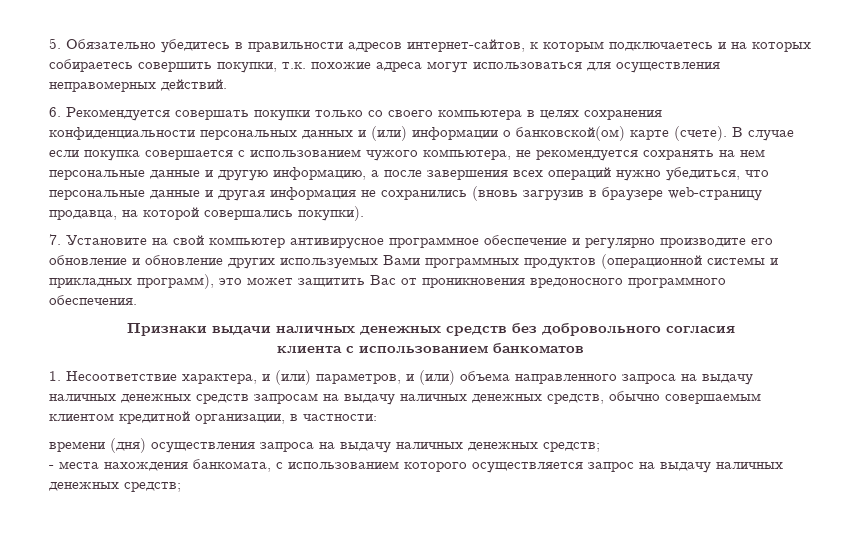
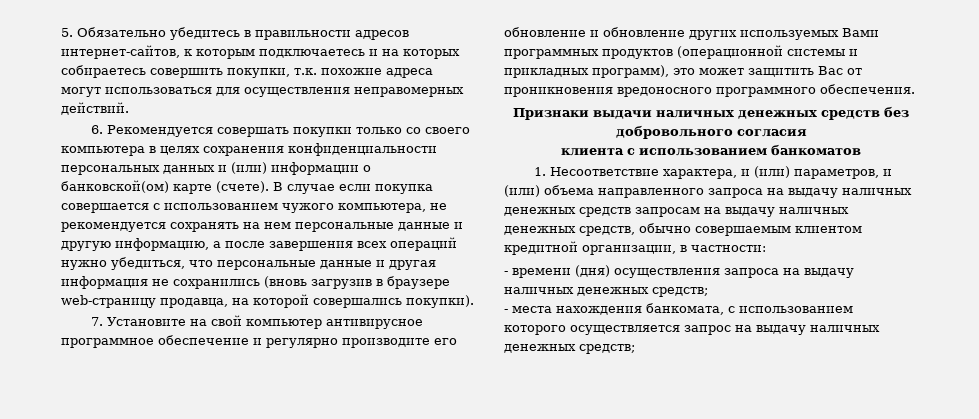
(377, 417) none -> [504,271,508,275] -

